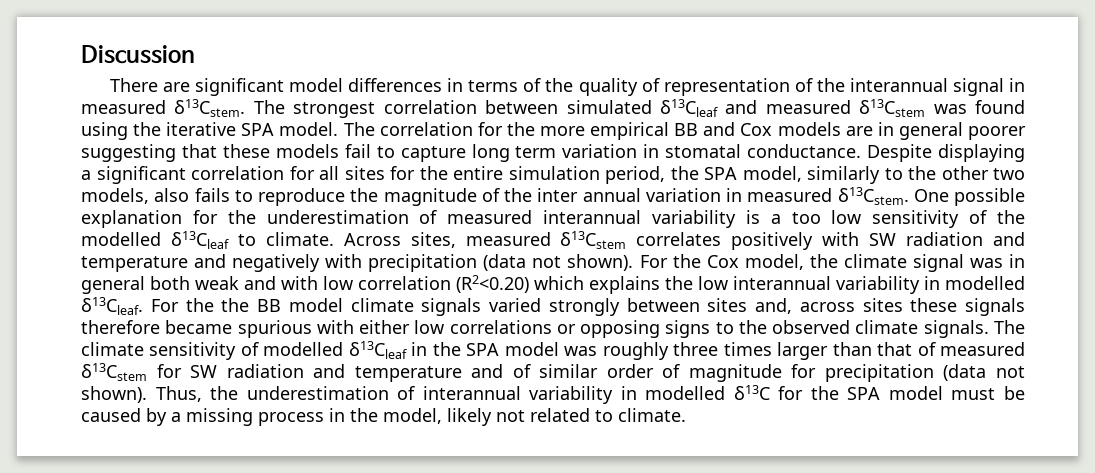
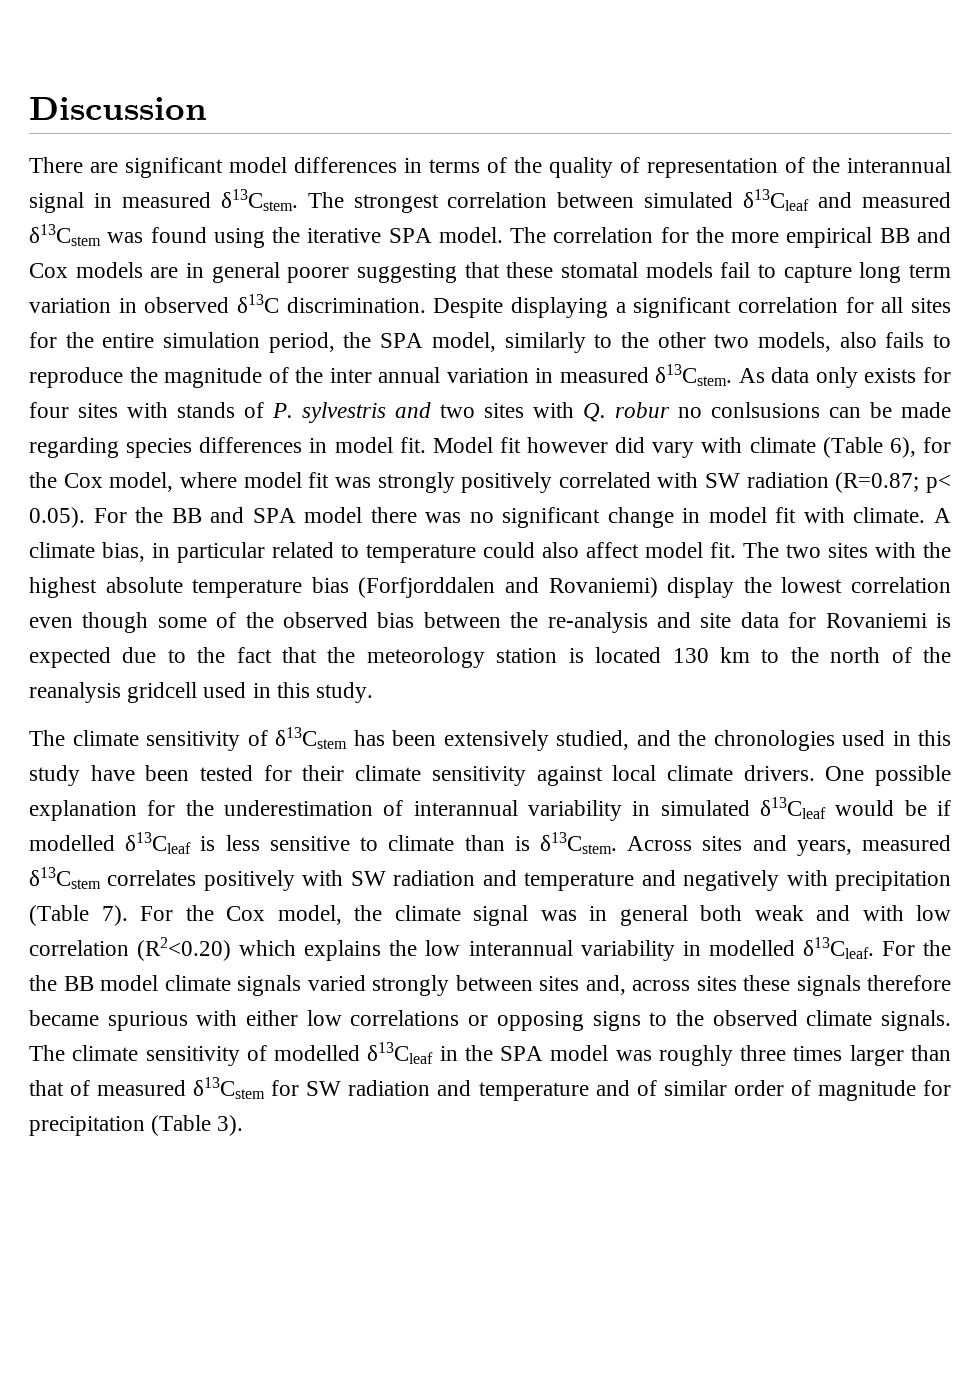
(270, 151) none -> [561,262,638,278] stomatal
[665,144,862,158] stomatal conductance. -> [144,294,426,313] observed δ13C discrimination.
(909, 196) none -> [738,367,951,388] [29,402,951,423] [29,437,951,458] [29,472,951,493] [29,507,951,528] [29,542,951,563] [29,577,952,598] [29,612,951,633] [29,647,951,668] [29,682,374,703] [29,727,951,751] [29,765,815,786] As data only exists for four sites with stands of P. sylvestris and two sites with Q. robur no conlsusions can be made regarding species differences in model fit. Model fit however did vary with climate (Table 6), for the Cox model, where model fit was strongly positively correlated with SW radiation (R=0.87; p< 0.05). For the BB and SPA model there was no significant change in model fit with climate. A climate bias, in particular related to temperature could also affect model fit. The two sites with the highest absolute temperature bias (Forfjorddalen and Rovaniemi) display the lowest correlation even though some of the observed bias between the re-analysis and site data for Rovaniemi is expected due to the fact that the meteorology station is located 130 km to the north of the reanalysis gridcell used in this study. // The climate sensitivity of δ13Cstem has been extensively studied, and the chronologies used in this study have been tested for their climate sensitivity against local climate drivers.
[447,210,1026,228] [81,231,456,249] measured interannual variability is a too low sensitivity of the modelled δ13Cleaf to climate. Across sites, -> [413,797,952,821] [29,832,852,856] interannual variability in simulated δ13Cleaf would be if modelled δ13Cleaf is less sensitive to climate than is δ13Cstem. Across sites and years,
[483,254,634,271] (data not shown). -> [29,905,128,926] (Table 7).
[943,364,1025,381] [81,385,1025,404] [81,408,686,426] (data not shown). Thus, the underestimation of interannual variability in modelled δ13C for the SPA model must be caused by a missing process in the model, likely not related to climate. -> [151,1115,244,1136] (Table 3).

